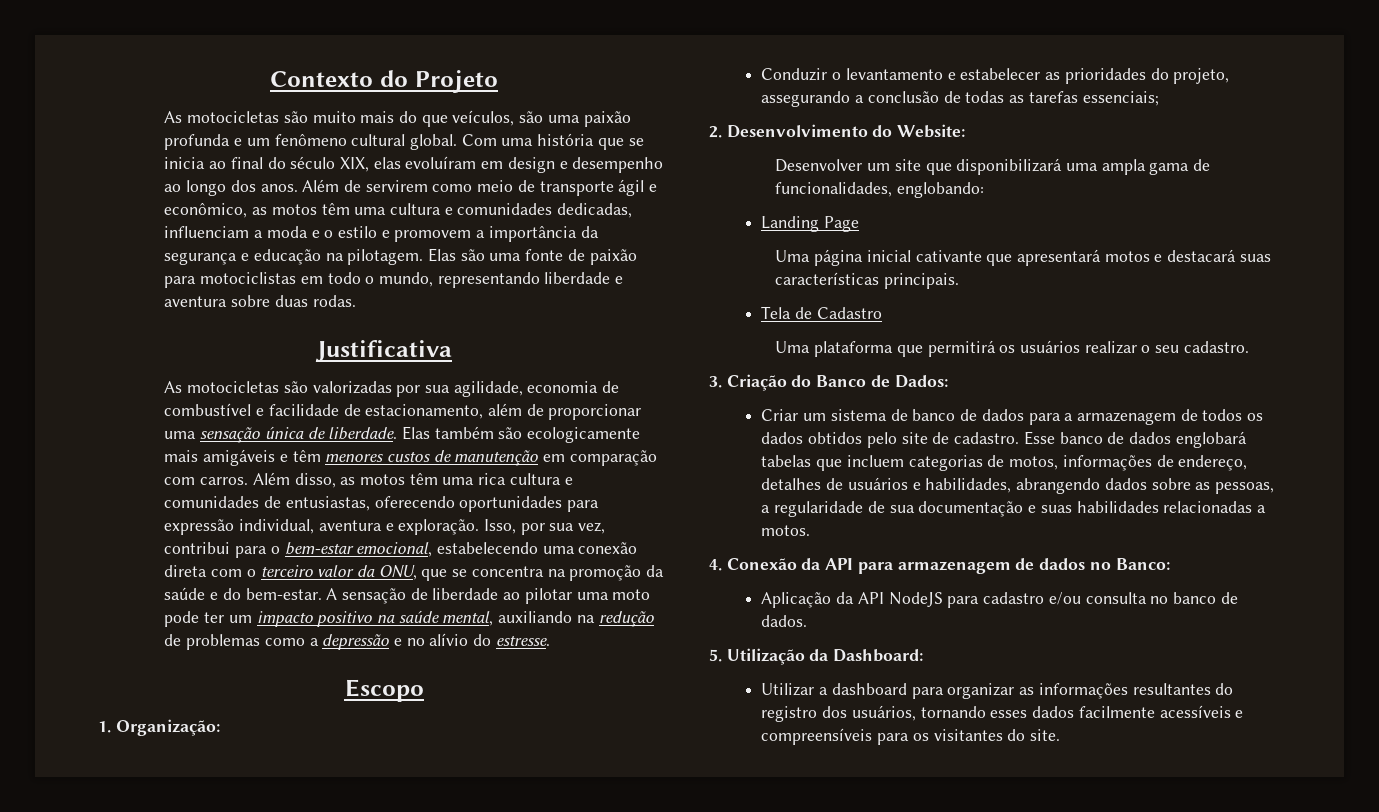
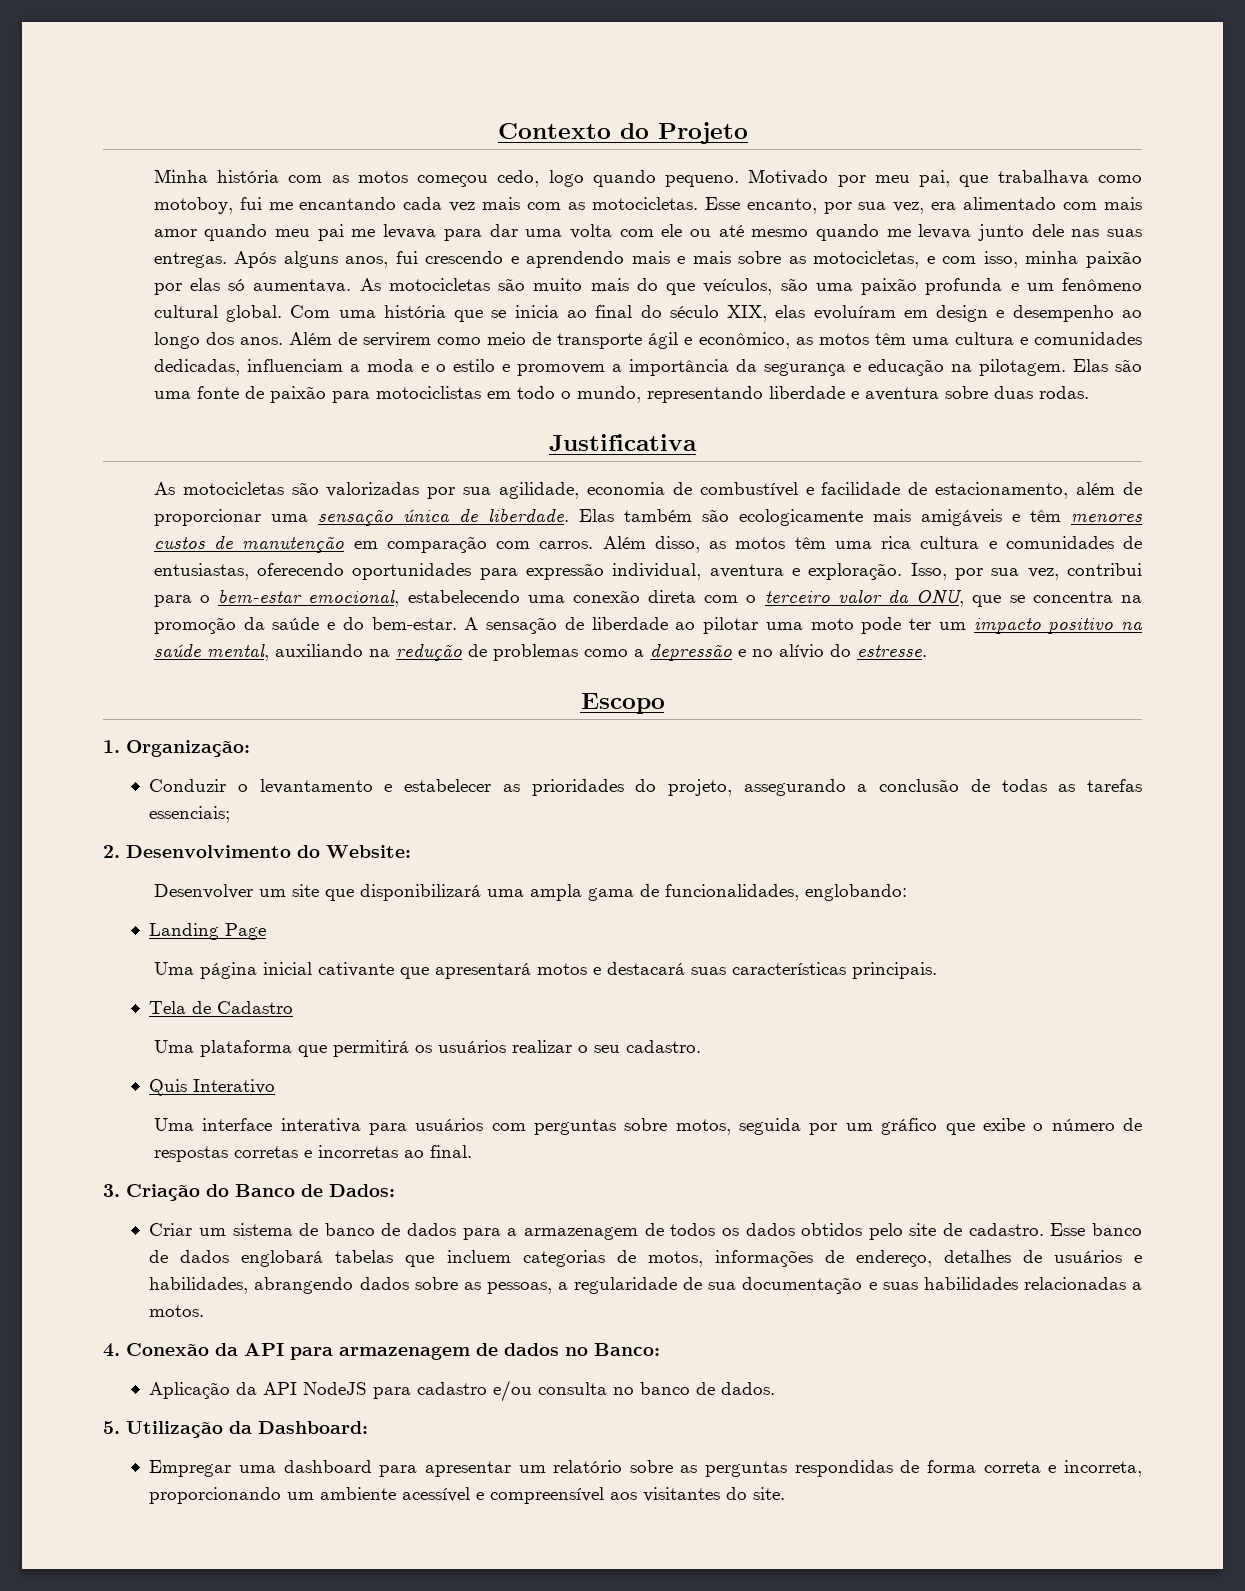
(498, 81) none -> [153,169,1143,187] [153,197,1142,214] [153,224,1142,241] [153,251,1142,268] [153,278,352,295] Minha história com as motos começou cedo, logo quando pequeno. Motivado por meu pai, que trabalhava como motoboy, fui me encantando cada vez mais com as motocicletas. Esse encanto, por sua vez, era alimentado com mais amor quando meu pai me levava para dar uma volta com ele ou até mesmo quando me levava junto dele nas suas entregas. Após alguns anos, fui crescendo e aprendendo mais e mais sobre as motocicletas, e com isso, minha paixão por elas só aumentava.
(1249, 347) none -> [149,1079,276,1096] [153,1118,1142,1135] [153,1145,472,1162] // Quis Interativo // Uma interface interativa para usuários com perguntas sobre motos, seguida por um gráfico que exibe o número de respostas corretas e incorretas ao final.
[761,683,1234,699] [761,705,1244,722] [761,728,929,745] Utilizar a dashboard para organizar as informações resultantes do registro dos usuários, tornando esses dados facilmente acessíveis e compreensíveis para os -> [149,1460,1142,1477] [149,1487,638,1504] Empregar uma dashboard para apresentar um relatório sobre as perguntas respondidas de forma correta e incorreta, proporcionando um ambiente acessível e compreensível aos

